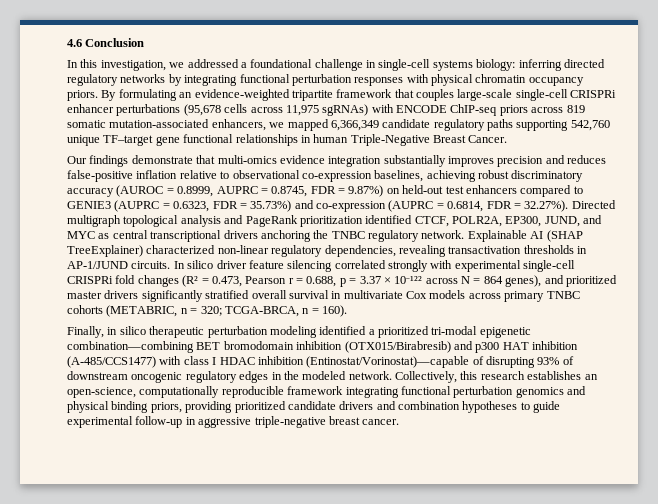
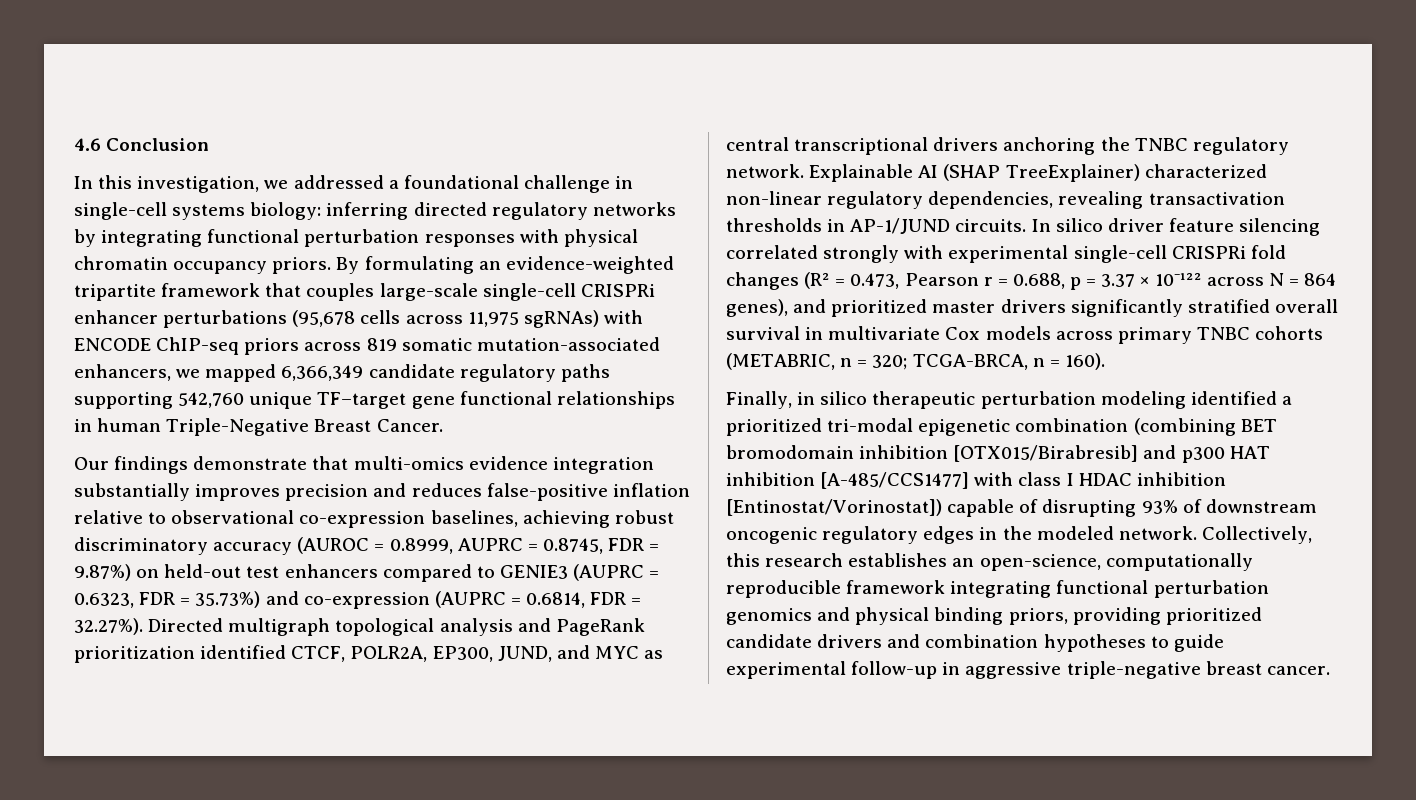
[67,341,194,353] combination—combining -> [1015,418,1236,436] combination (combining
[344,341,451,353] (OTX015/Birabresib) -> [953,445,1139,462] [OTX015/Birabresib]
[67,356,156,368] (A-485/CCS1477) -> [820,472,970,489] [A-485/CCS1477]
[306,356,470,368] (Entinostat/Vorinostat)—capable -> [726,499,1015,517] [Entinostat/Vorinostat]) capable

